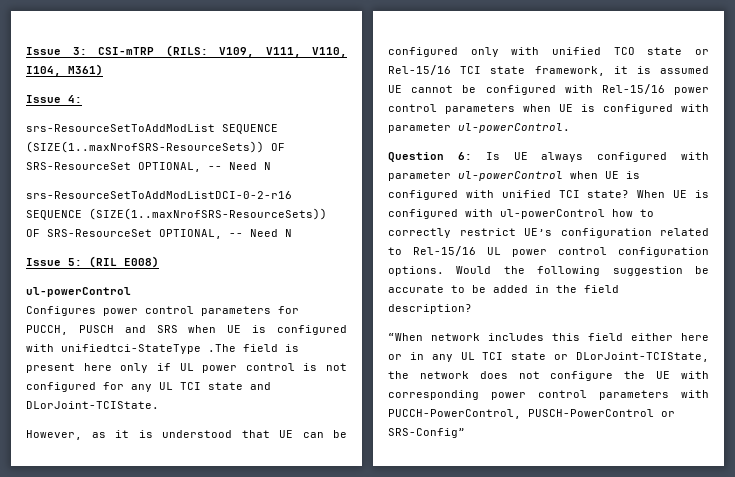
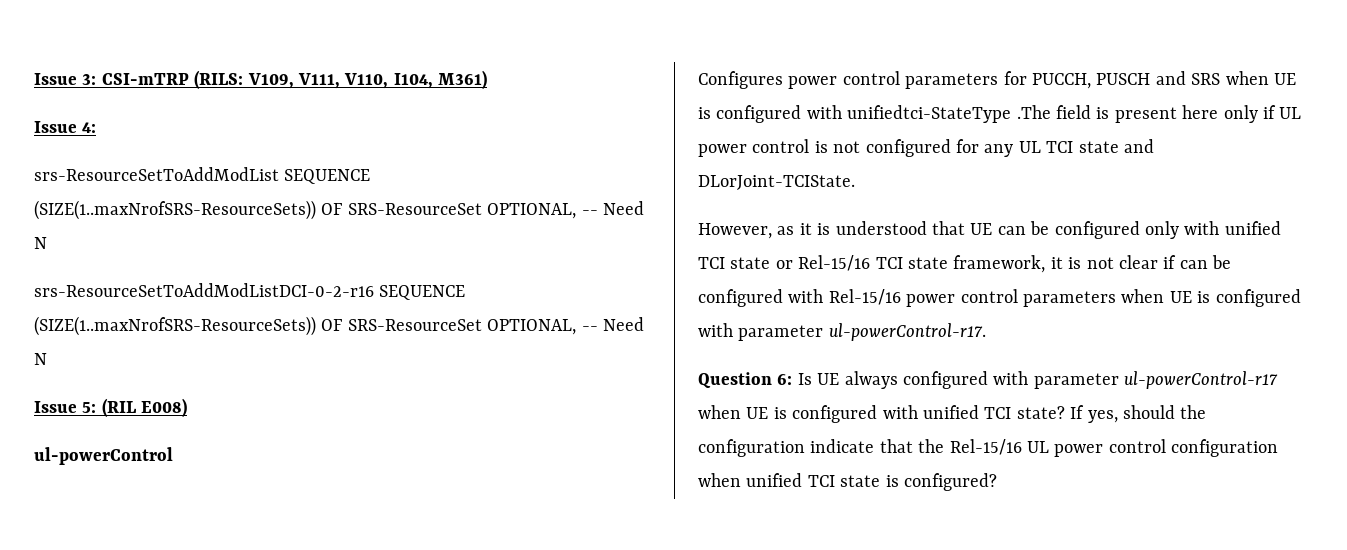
[613,47,635,55] TCO -> [698,257,725,269] TCI
[660,66,709,74] [388,85,454,93] assumed UE cannot -> [1086,255,1208,269] not clear if can
[458,123,570,133] ul-powerControl. -> [828,323,986,341] ul-powerControl-r17.
[458,171,563,181] ul-powerControl -> [1124,371,1279,389] ul-powerControl-r17
[637,190,709,198] [388,209,654,219] [388,228,709,238] [388,247,402,255] When UE is configured with ul-powerControl how to correctly restrict UE’s configuration related to -> [1070,405,1207,423] [698,439,945,457] If yes, should the configuration indicate that the
[388,266,709,276] [388,285,619,293] [388,304,472,314] [388,333,709,341] [388,352,709,362] [388,371,709,381] [388,390,709,400] [388,409,675,419] [388,428,465,438] options. Would the following suggestion be accurate to be added in the field description? // “When network includes this field either here or in any UL TCI state or DLorJoint-TCIState, the network does not configure the UE with corresponding power control parameters with PUCCH-PowerControl, PUSCH-PowerControl or SRS-Config” -> [698,473,997,491] when unified TCI state is configured?

